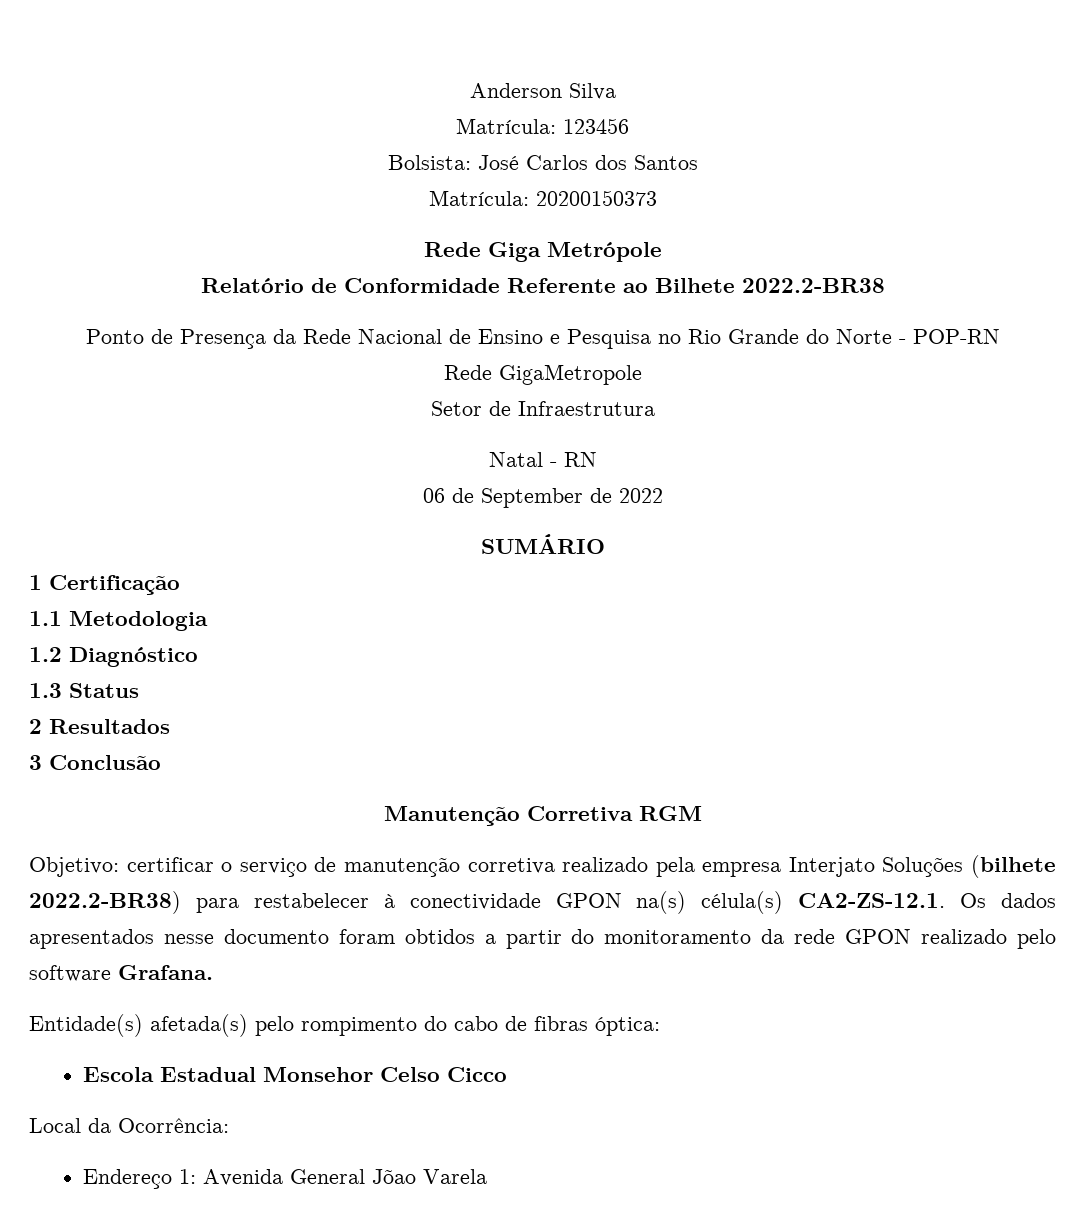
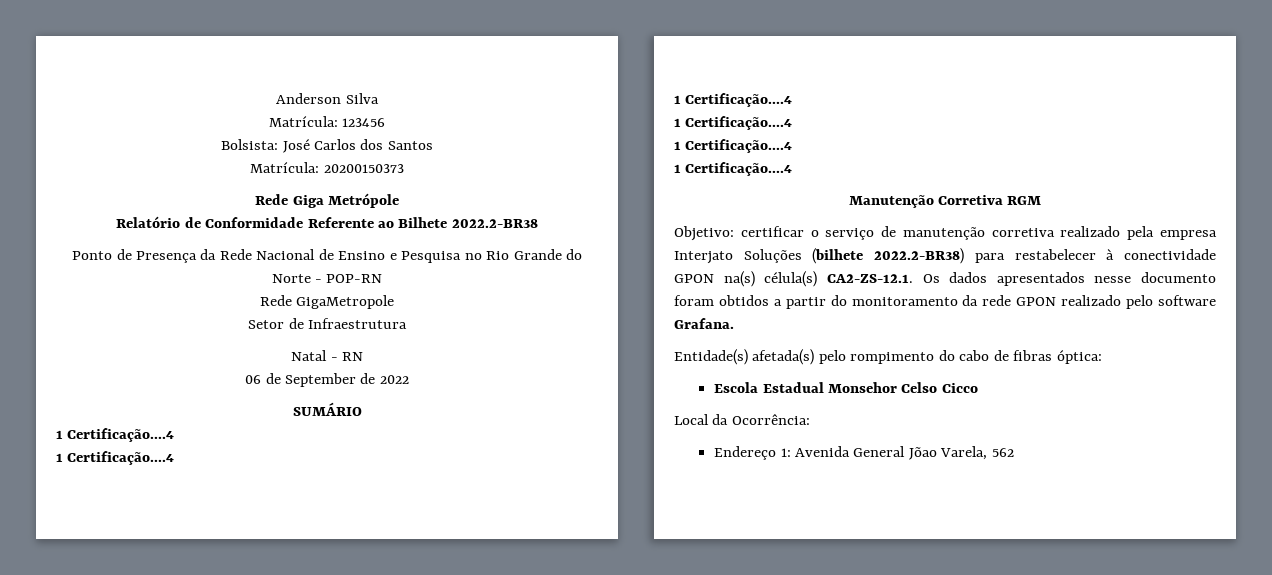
[49,575,180,595] [29,611,208,631] [29,647,198,667] [29,683,139,698] [29,719,170,734] [29,755,161,770] Certificação // 1.1 Metodologia // 1.2 Diagnóstico // 1.3 Status // 2 Resultados // 3 Conclusão -> [67,428,175,442] [56,451,175,465] [674,93,793,107] [674,116,793,130] [674,139,793,153] [674,162,793,176] Certificação....4 // 1 Certificação....4 // 1 Certificação....4 // 1 Certificação....4 // 1 Certificação....4 // 1 Certificação....4
[423,1169,488,1184] Varela -> [940,446,1014,460] Varela, 562

